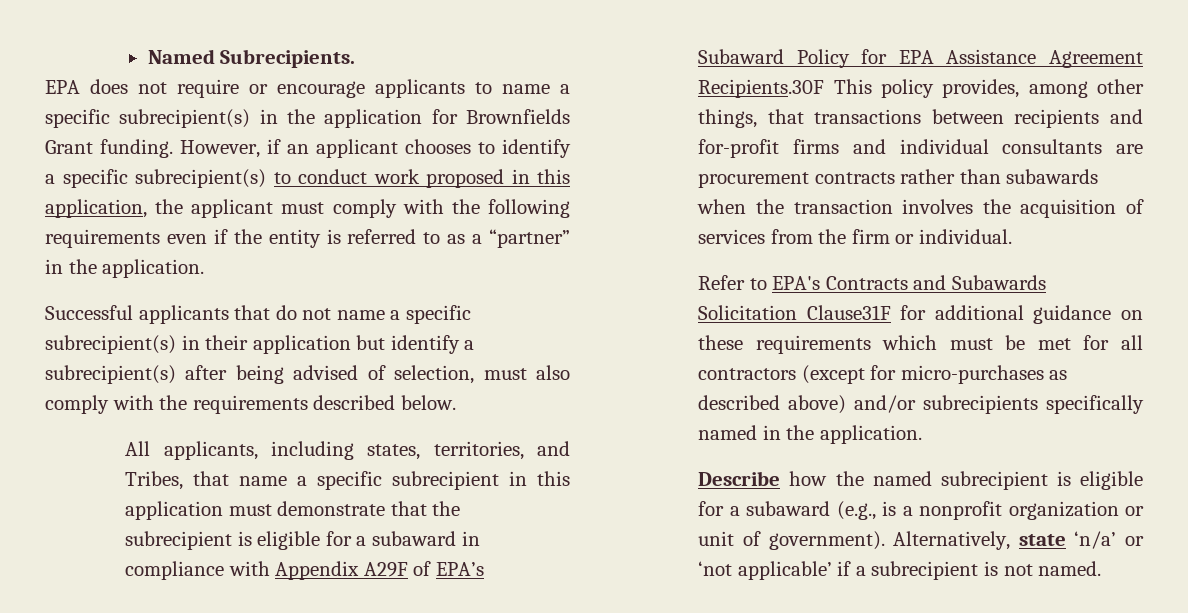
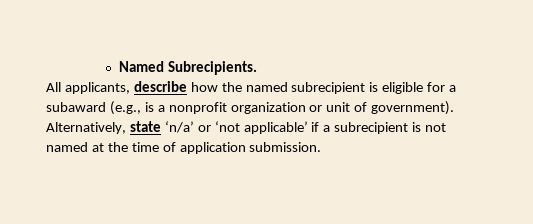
[45,79,570,98] [45,109,570,128] [45,139,571,158] [45,169,570,188] [45,199,571,218] [45,229,570,248] [45,259,205,278] [45,305,471,324] [45,335,475,354] [45,365,570,384] [45,395,456,414] [125,441,570,460] [125,471,570,490] [125,501,461,520] [125,531,480,550] [125,561,484,580] [698,49,1143,68] [698,79,1144,98] [698,109,1143,128] [698,139,1143,158] [698,169,1099,188] [697,199,1144,218] [698,229,1012,244] [698,275,1046,290] [698,305,1143,324] [698,335,1143,354] [698,365,1068,384] [698,395,1144,414] [698,425,922,444] [698,471,781,486] EPA does not require or encourage applicants to name a specific subrecipient(s) in the application for Brownfields Grant funding. However, if an applicant chooses to identify a specific subrecipient(s) to conduct work proposed in this application, the applicant must comply with the following requirements even if the entity is referred to as a “partner” in the application. // Successful applicants that do not name a specific subrecipient(s) in their application but identify a subrecipient(s) after being advised of selection, must also comply with the requirements described below. // All applicants, including states, territories, and Tribes, that name a specific subrecipient in this application must demonstrate that the subrecipient is eligible for a subaward in compliance with Appendix A29F of EPA’s Subaward Policy for EPA Assistance Agreement Recipients.30F This policy provides, among other things, that transactions between recipients and for-profit firms and individual consultants are procurement contracts rather than subawards when the transaction involves the acquisition of services from the firm or individual. // Refer to EPA's Contracts and Subawards Solicitation Clause31F for additional guidance on these requirements which must be met for all contractors (except for micro-purchases as described above) and/or subrecipients specifically named in the application. // Describe -> [46,81,187,94] All applicants, describe
[1038,561,1102,576] named. -> [46,142,322,154] named at the time of application submission.

